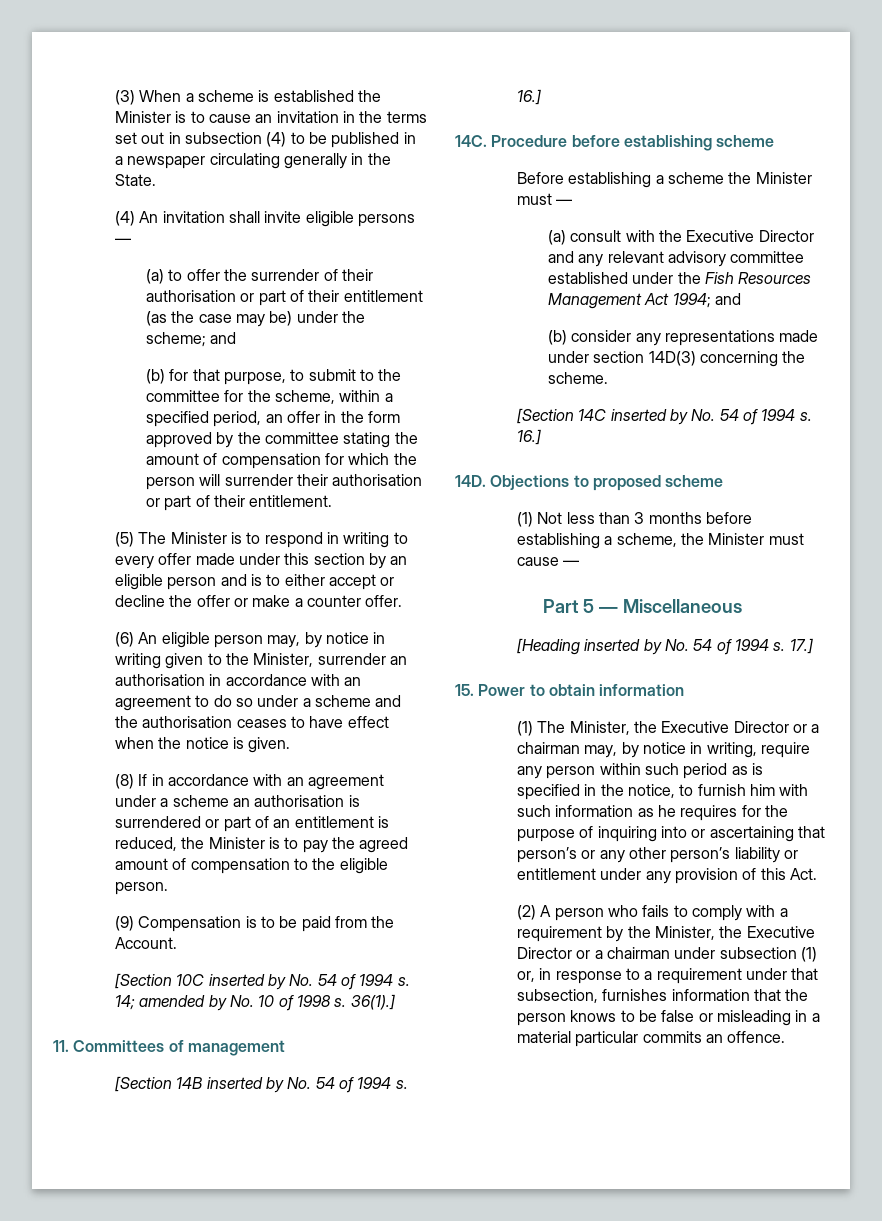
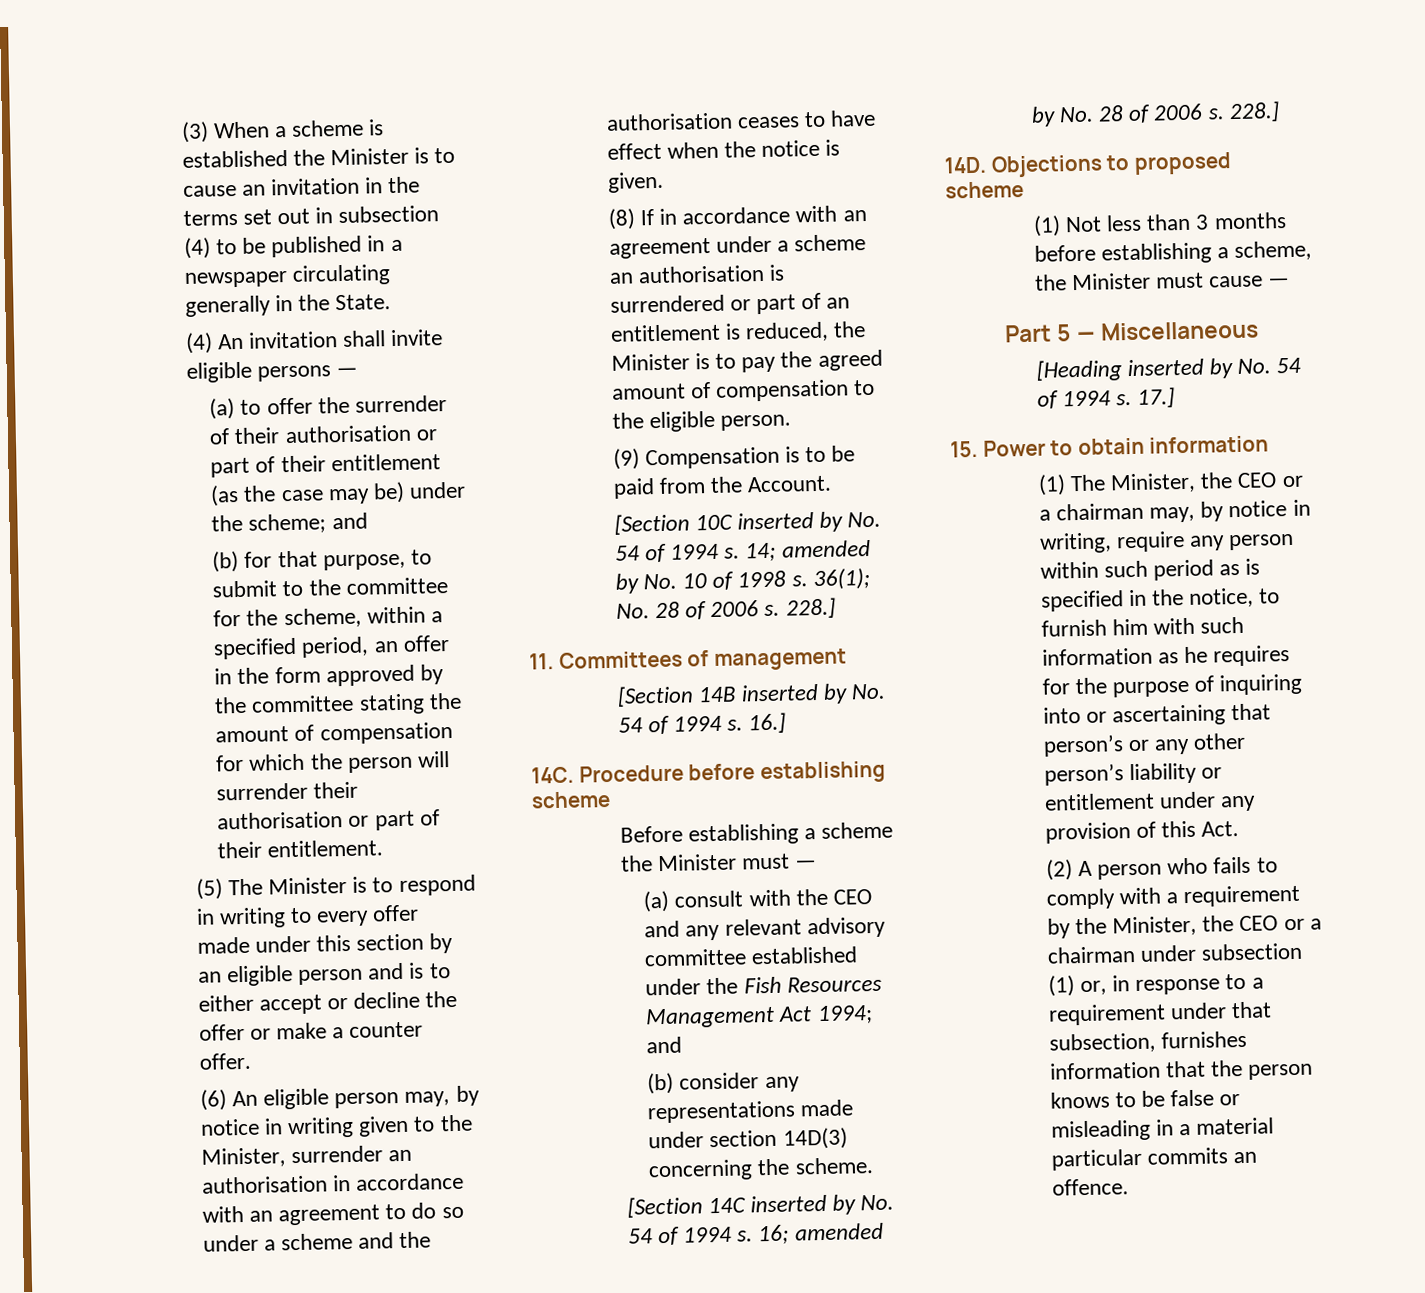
[350,994,395,1010] 36(1).] -> [812,567,870,591] [615,597,836,620] 36(1); No. 28 of 2006 s. 228.]
[686,230,814,242] Executive Director -> [832,889,872,905] CEO
[516,429,541,445] 16.] -> [758,1222,884,1245] [1030,101,1280,127] 16; amended by No. 28 of 2006 s. 228.]
[661,721,789,733] Executive Director -> [1237,472,1278,488] CEO
[746,926,815,938] [516,947,572,959] Executive Director -> [1239,915,1279,932] CEO

